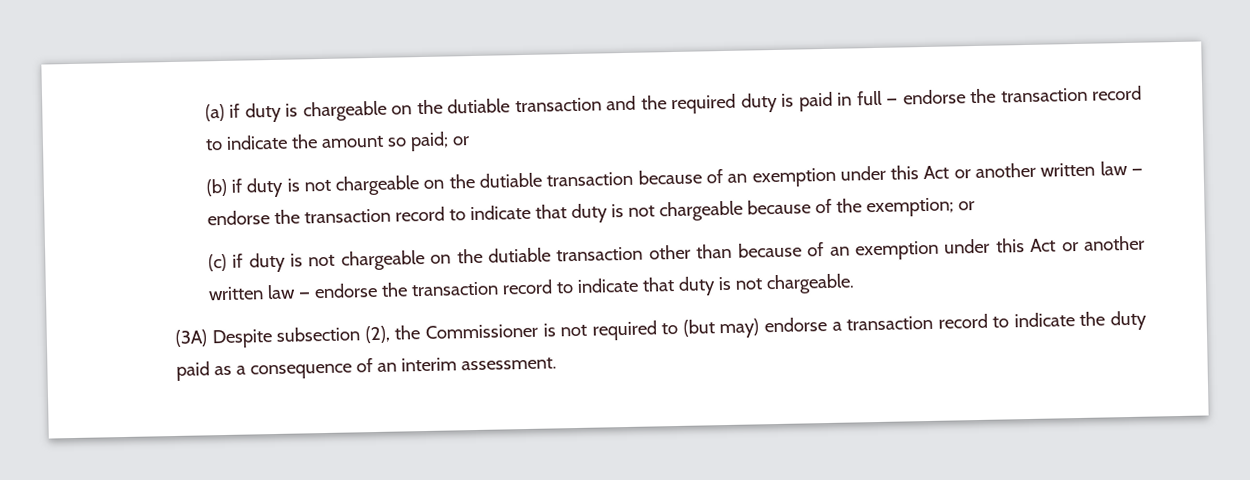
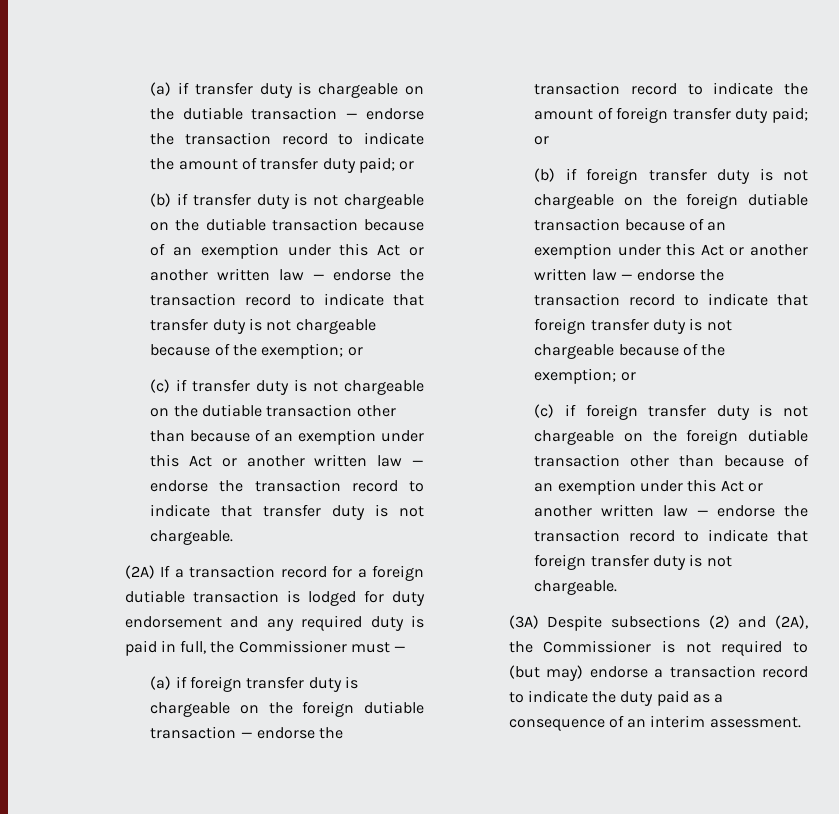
[204,103,241,122] (a) if -> [150,82,253,96] (a) if transfer
[606,85,1142,115] [204,131,470,152] [205,178,242,197] and the required duty is paid in full — endorse the transaction record to indicate the amount so paid; or // (b) if -> [345,108,425,120] [150,132,425,145] [150,157,415,173] [150,193,251,207] — endorse the transaction record to indicate the amount of transfer duty paid; or // (b) if transfer
(567, 211) none -> [150,318,209,331] transfer
(244, 260) none -> [192,379,251,392] transfer
(675, 284) none -> [263,504,425,520] [150,530,234,545] [124,565,424,581] [124,590,425,606] [124,615,424,631] [124,640,407,656] [150,676,358,692] [150,701,424,717] [150,726,344,739] [534,82,808,95] [534,107,808,123] [534,136,550,145] [534,168,808,184] [534,193,808,209] [534,218,727,231] [534,243,808,259] [534,268,724,281] [534,293,808,306] [534,318,732,334] [534,343,726,359] [534,368,636,384] [534,404,808,420] [534,429,808,445] [534,454,810,467] [534,479,763,495] [534,504,808,517] [534,529,808,542] [534,554,649,570] transfer duty is not chargeable. // (2A) If a transaction record for a foreign dutiable transaction is lodged for duty endorsement and any required duty is paid in full, the Commissioner must — // (a) if foreign transfer duty is chargeable on the foreign dutiable transaction — endorse the transaction record to indicate the amount of foreign transfer duty paid; or // (b) if foreign transfer duty is not chargeable on the foreign dutiable transaction because of an exemption under this Act or another written law — endorse the transaction record to indicate that foreign transfer duty is not chargeable because of the exemption; or // (c) if foreign transfer duty is not chargeable on the foreign dutiable transaction other than because of an exemption under this Act or another written law — endorse the transaction record to indicate that foreign transfer
[276,325,390,344] subsection (2), -> [610,615,808,629] subsections (2) and (2A),

